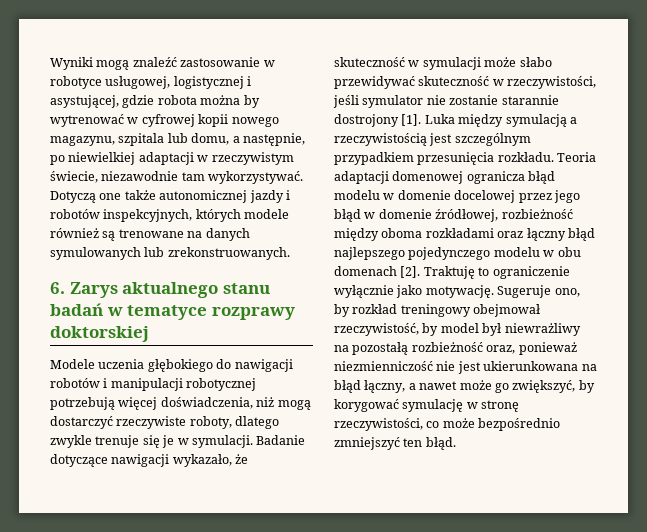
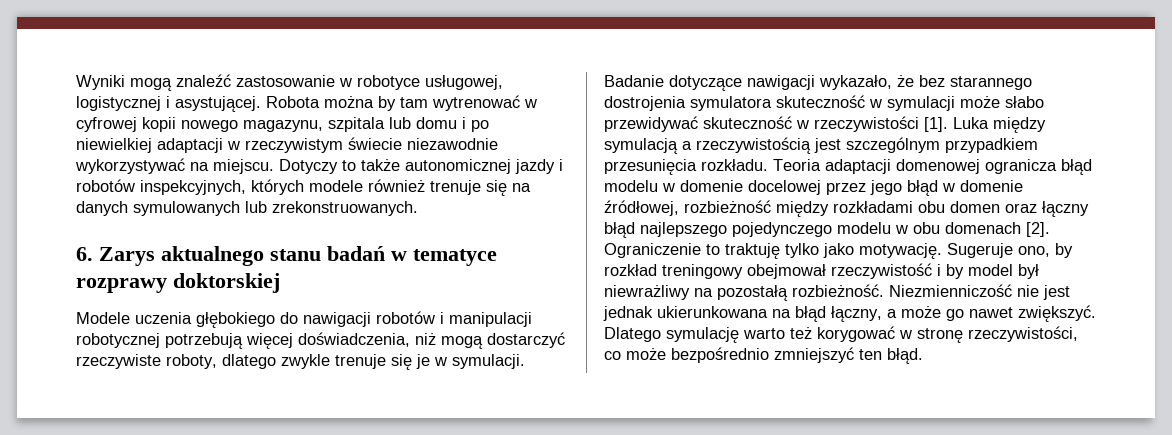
[50,95,197,108] asystującej, gdzie robota -> [175,96,320,112] asystującej. Robota
(260, 101) none -> [400,97,428,108] tam
[191,133,305,146] domu, a następnie, -> [416,117,466,129] domu i
[50,171,304,184] [50,191,122,203] świecie, niezawodnie tam wykorzystywać. Dotyczą one -> [348,137,498,150] [75,158,356,174] świecie niezawodnie wykorzystywać na miejscu. Dotyczy to
[102,229,184,241] są trenowane -> [430,180,507,196] trenuje się
(249, 459) none -> [919,75,1032,90] [604,96,772,111] bez starannego dostrojenia symulatora
[507,76,597,89] [333,95,559,108] [334,114,399,127] rzeczywistości, jeśli symulator nie zostanie starannie dostrojony -> [814,116,919,132] rzeczywistości
[381,228,494,238] oboma rozkładami -> [833,201,1000,213] rozkładami obu domen
[423,266,570,279] [334,285,394,298] Traktuję to ograniczenie wyłącznie -> [604,243,819,259] Ograniczenie to traktuję tylko
[334,323,419,336] rzeczywistość, -> [831,263,941,279] rzeczywistość i
[411,342,577,355] [334,361,433,371] rozbieżność oraz, ponieważ niezmienniczość -> [792,284,1012,297] rozbieżność. Niezmienniczość
(481, 367) none -> [603,306,653,321] jednak
[419,381,458,390] nawet -> (897, 313) none
[512,380,595,393] [334,399,464,412] zwiększyć, by korygować symulację -> [969,305,1096,322] [604,326,895,343] nawet zwiększyć. Dlatego symulację warto też korygować

